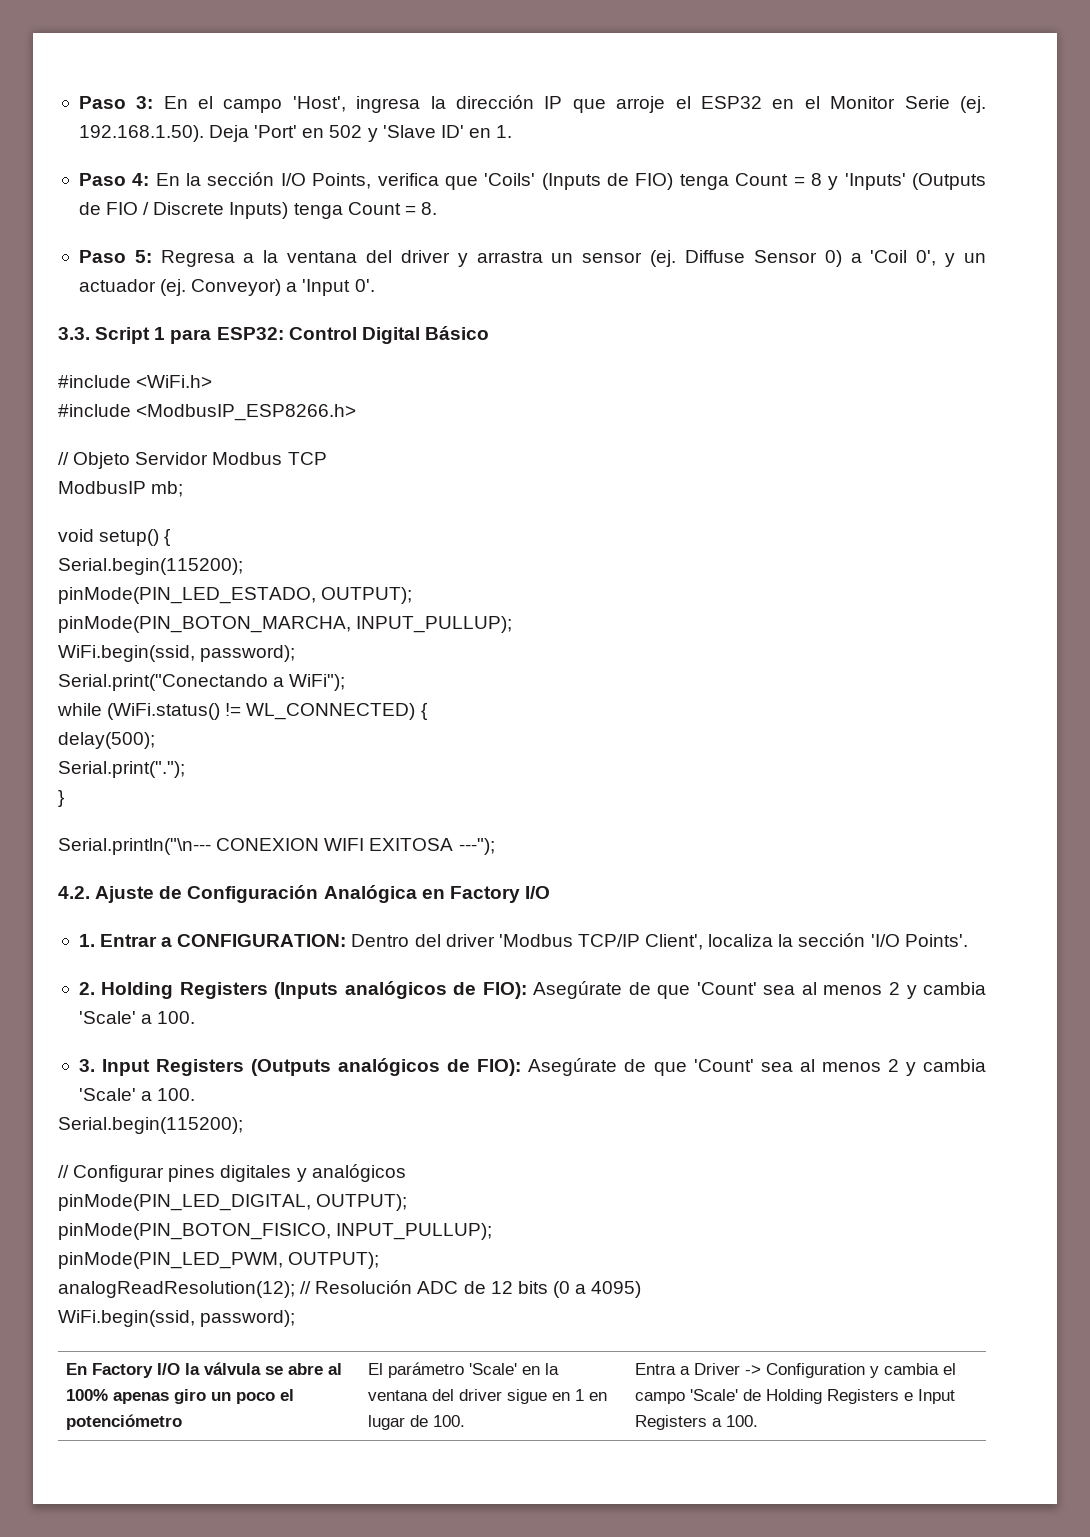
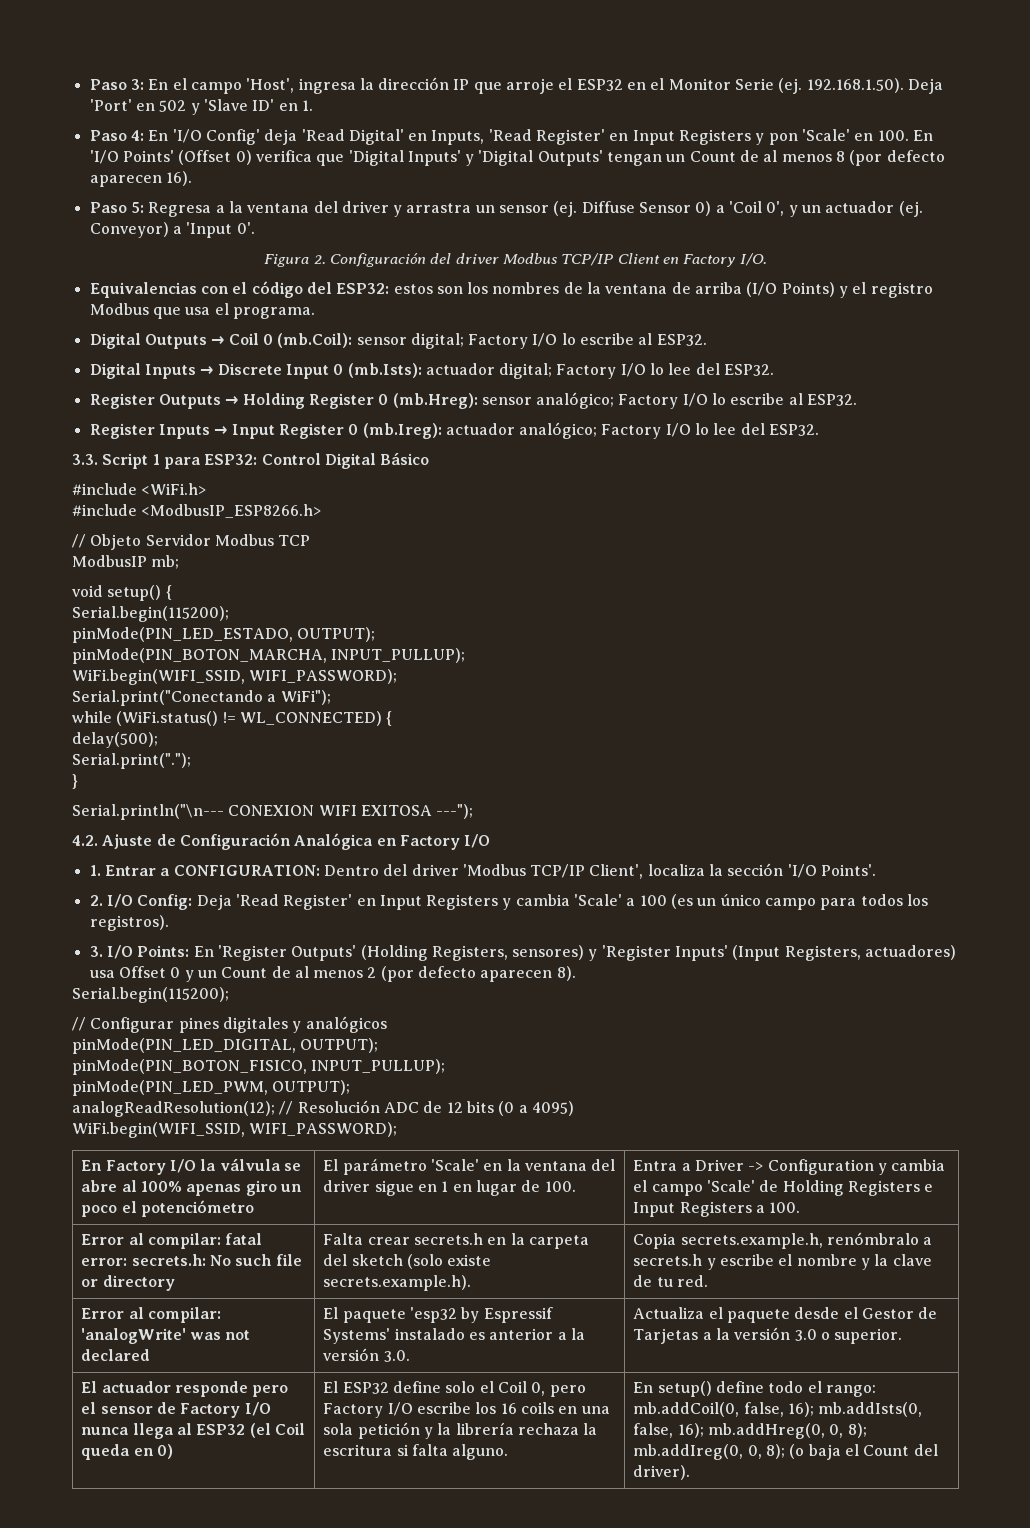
[186,172,987,190] [78,202,437,219] la sección I/O Points, verifica que 'Coils' (Inputs de FIO) tenga Count = 8 y 'Inputs' (Outputs de FIO / Discrete Inputs) tenga Count = 8. -> [172,129,934,145] [89,150,945,166] [89,171,192,187] 'I/O Config' deja 'Read Digital' en Inputs, 'Read Register' en Input Registers y pon 'Scale' en 100. En 'I/O Points' (Offset 0) verifica que 'Digital Inputs' y 'Digital Outputs' tengan un Count de al menos 8 (por defecto aparecen 16).
(375, 285) none -> [264,253,767,267] [89,281,933,298] [89,303,315,319] [89,333,707,349] [89,363,775,379] [89,392,858,409] [89,422,820,439] // Figura 2. Configuración del driver Modbus TCP/IP Client en Factory I/O. // Equivalencias con el código del ESP32: estos son los nombres de la ventana de arriba (I/O Points) y el registro Modbus que usa el programa. // Digital Outputs → Coil 0 (mb.Coil): sensor digital; Factory I/O lo escribe al ESP32. // Digital Inputs → Discrete Input 0 (mb.Ists): actuador digital; Factory I/O lo lee del ESP32. // Register Outputs → Holding Register 0 (mb.Hreg): sensor analógico; Factory I/O lo escribe al ESP32. // Register Inputs → Input Register 0 (mb.Ireg): actuador analógico; Factory I/O lo lee del ESP32.
[58,645,296,662] WiFi.begin(ssid, password); -> [72,669,398,685] WiFi.begin(WIFI_SSID, WIFI_PASSWORD);
[101,981,987,999] [78,1011,196,1024] [78,1058,987,1076] [78,1088,196,1101] Holding Registers (Inputs analógicos de FIO): Asegúrate de que 'Count' sea al menos 2 y cambia 'Scale' a 100. // 3. Input Registers (Outputs analógicos de FIO): Asegúrate de que 'Count' sea al menos 2 y cambia 'Scale' a 100. -> [106,894,929,910] [89,915,169,931] [89,945,957,961] [89,966,576,982] I/O Config: Deja 'Read Register' en Input Registers y cambia 'Scale' a 100 (es un único campo para todos los registros). // 3. I/O Points: En 'Register Outputs' (Holding Registers, sensores) y 'Register Inputs' (Input Registers, actuadores) usa Offset 0 y un Count de al menos 2 (por defecto aparecen 8).
[58,1310,296,1327] WiFi.begin(ssid, password); -> [72,1122,398,1138] WiFi.begin(WIFI_SSID, WIFI_PASSWORD);
(759, 1421) none -> [81,1233,263,1249] [81,1254,302,1266] [81,1275,175,1291] [323,1233,590,1249] [323,1254,492,1269] [323,1275,472,1291] [633,1232,933,1249] [633,1254,932,1270] [633,1275,709,1287] [81,1307,222,1323] [81,1328,251,1344] [81,1349,151,1361] [323,1307,553,1323] [323,1328,586,1344] [323,1348,410,1362] [633,1307,938,1323] [633,1327,903,1344] [81,1381,289,1397] [81,1402,271,1418] [81,1423,306,1439] [81,1444,174,1460] [323,1381,586,1397] [323,1402,610,1418] [323,1422,598,1439] [323,1444,509,1460] [633,1381,877,1397] [633,1402,923,1417] [633,1423,867,1439] [633,1444,938,1460] [633,1465,691,1480] // Error al compilar: fatal error: secrets.h: No such file or directory | Falta crear secrets.h en la carpeta del sketch (solo existe secrets.example.h). | Copia secrets.example.h, renómbralo a secrets.h y escribe el nombre y la clave de tu red. // Error al compilar: 'analogWrite' was not declared | El paquete 'esp32 by Espressif Systems' instalado es anterior a la versión 3.0. | Actualiza el paquete desde el Gestor de Tarjetas a la versión 3.0 o superior. // El actuador responde pero el sensor de Factory I/O nunca llega al ESP32 (el Coil queda en 0) | El ESP32 define solo el Coil 0, pero Factory I/O escribe los 16 coils en una sola petición y la librería rechaza la escritura si falta alguno. | En setup() define todo el rango: mb.addCoil(0, false, 16); mb.addIsts(0, false, 16); mb.addHreg(0, 0, 8); mb.addIreg(0, 0, 8); (o baja el Count del driver).

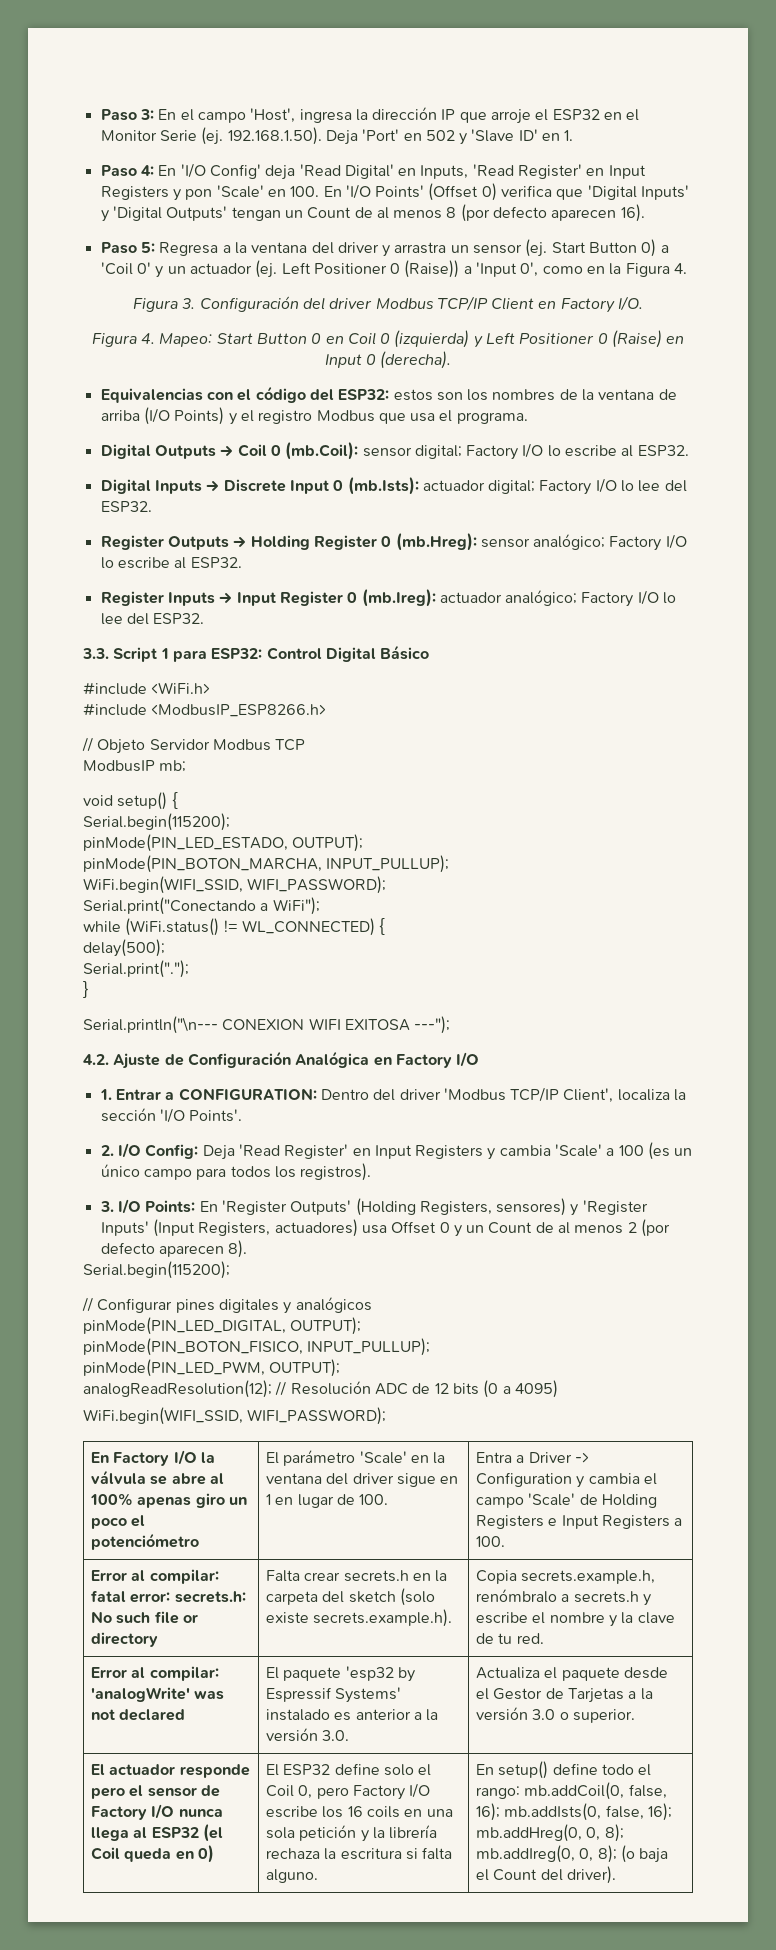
[581,201,692,213] Diffuse Sensor -> [551,242,638,253] Start Button
[766,201,785,216] 0', -> [136,262,151,274] 0'
[89,222,255,238] [264,254,326,267] Conveyor) a 'Input 0'. // Figura 2. -> [281,260,688,278] [132,298,196,312] Left Positioner 0 (Raise)) a 'Input 0', como en la Figura 4. // Figura 3.
(767, 259) none -> [91,330,685,348] [324,351,452,369] // Figura 4. Mapeo: Start Button 0 en Coil 0 (izquierda) y Left Positioner 0 (Raise) en Input 0 (derecha).

